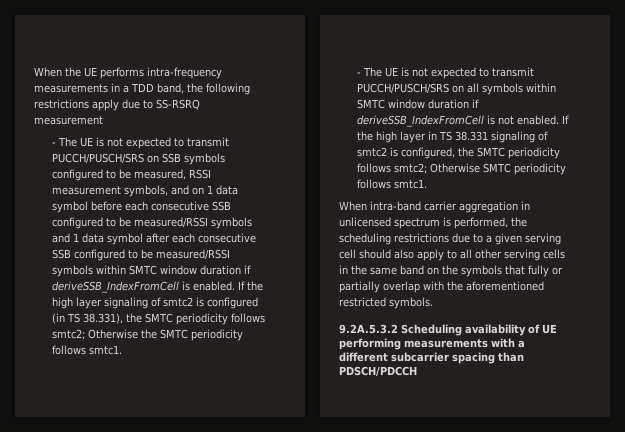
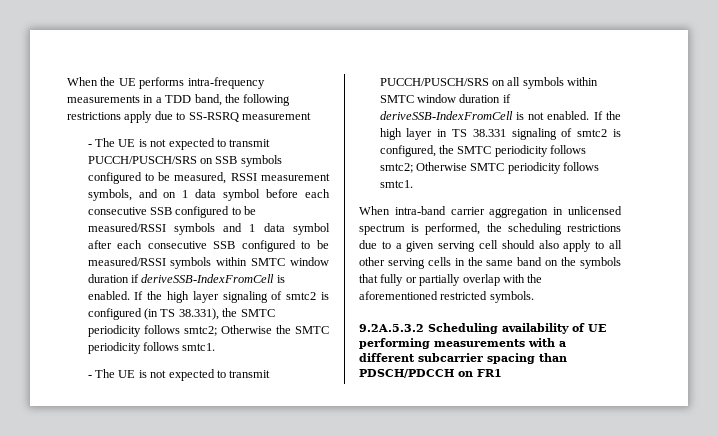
[51,281,179,293] deriveSSB_IndexFromCell -> [141,274,275,283] deriveSSB-IndexFromCell
[356,115,484,127] deriveSSB_IndexFromCell -> [379,111,513,120] deriveSSB-IndexFromCell
(417, 371) none -> [458,369,502,377] on FR1

